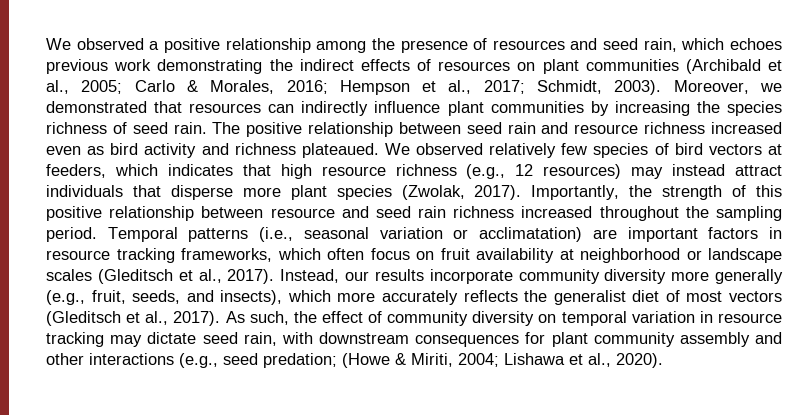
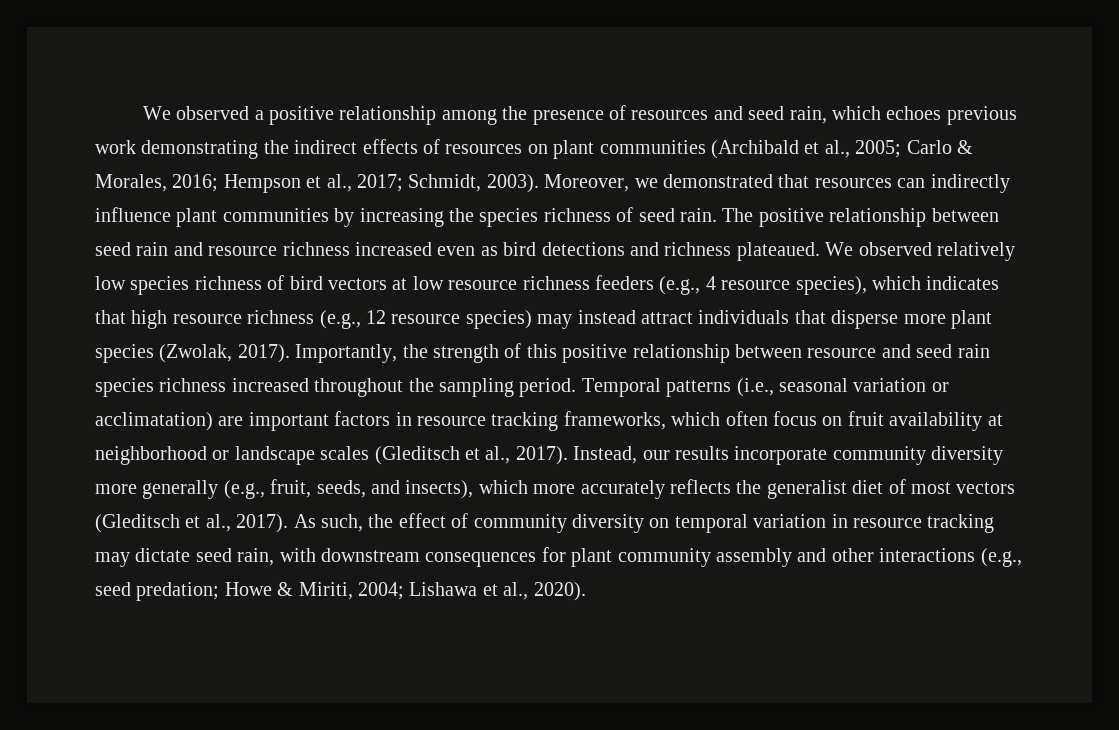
[144,143,197,158] activity -> [541,242,625,256] detections
[561,143,649,158] few species -> [95,276,262,295] low species richness
[46,164,106,178] feeders, -> [412,275,867,295] low resource richness feeders (e.g., 4 resource species),
[543,164,622,179] resources) -> [391,310,532,329] resource species)
(447, 212) none -> [95,378,154,397] species
[342,353,390,368] (Howe -> [224,582,272,596] Howe

